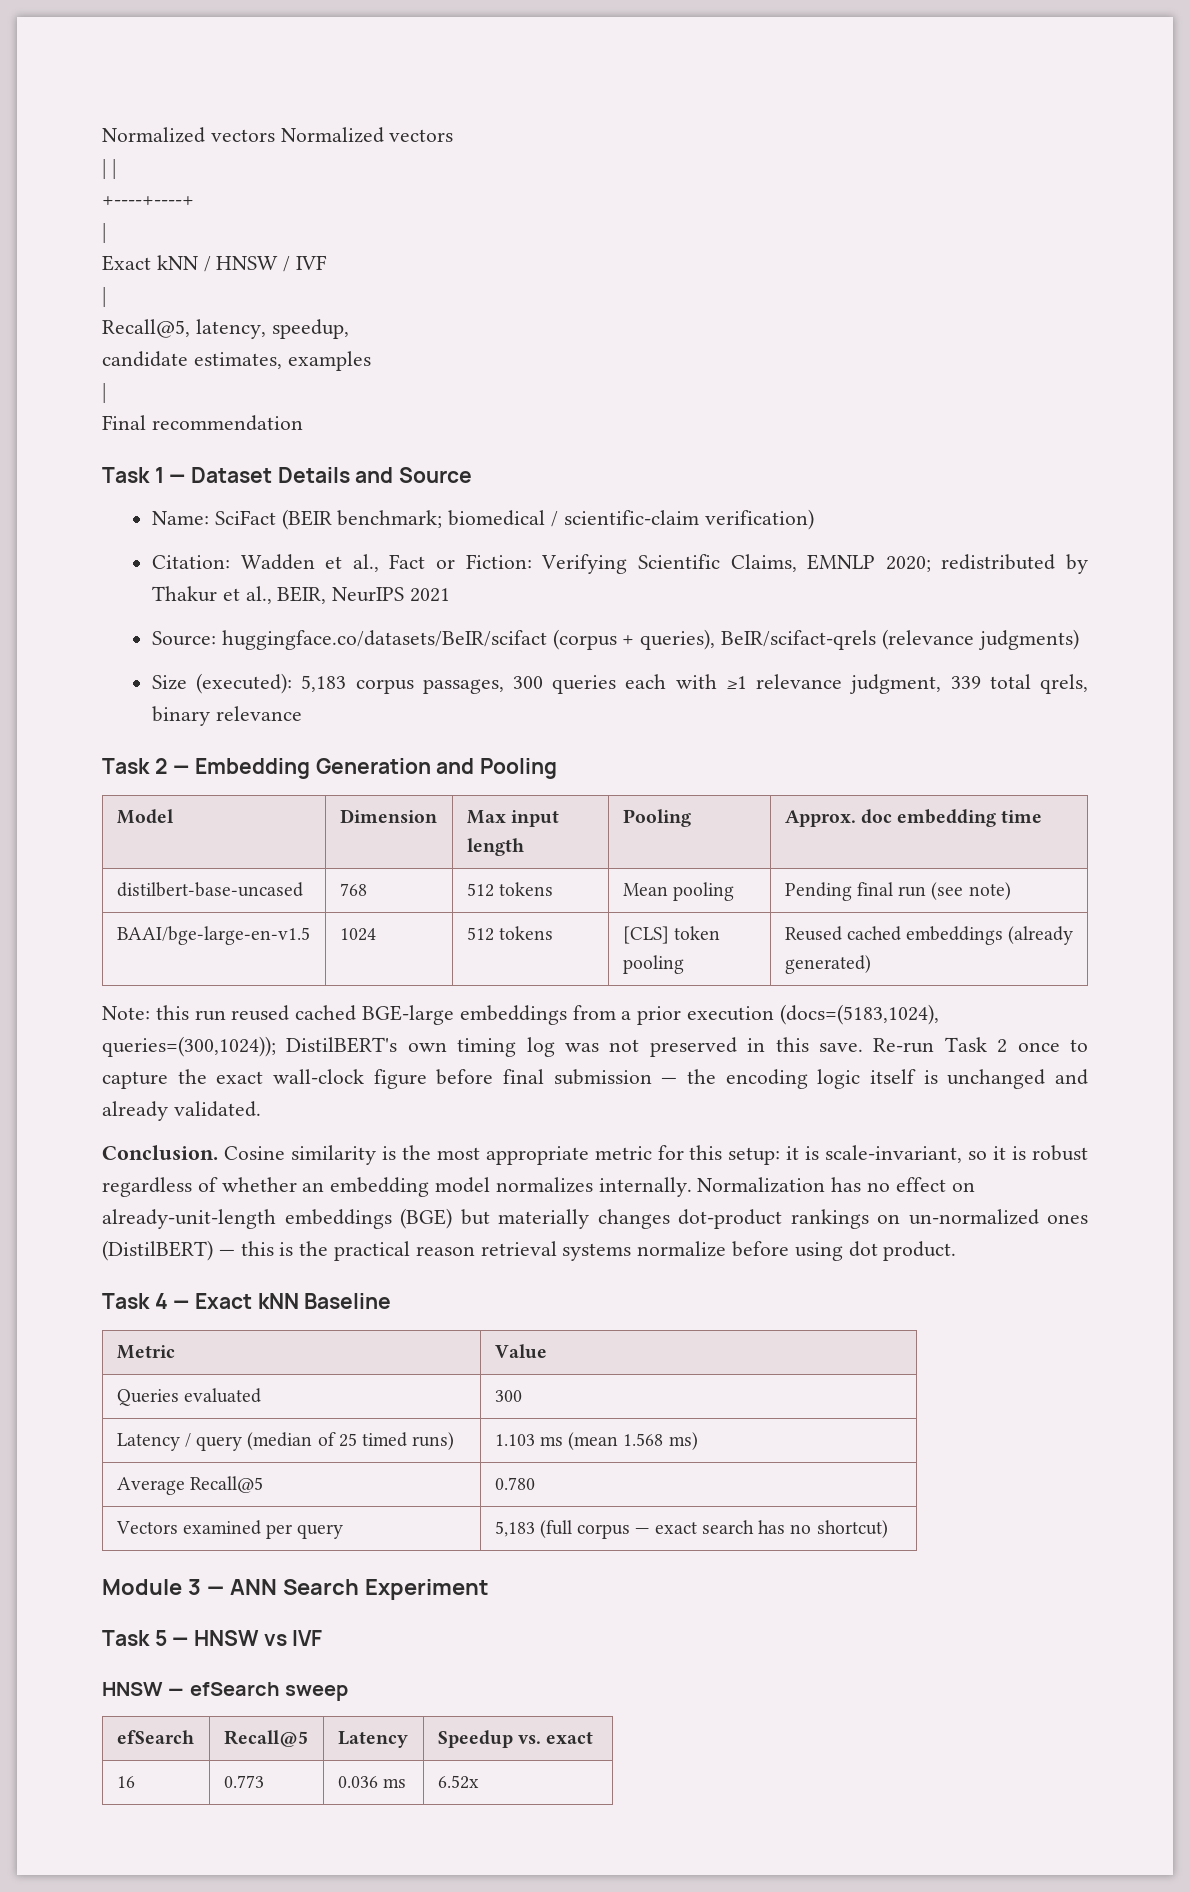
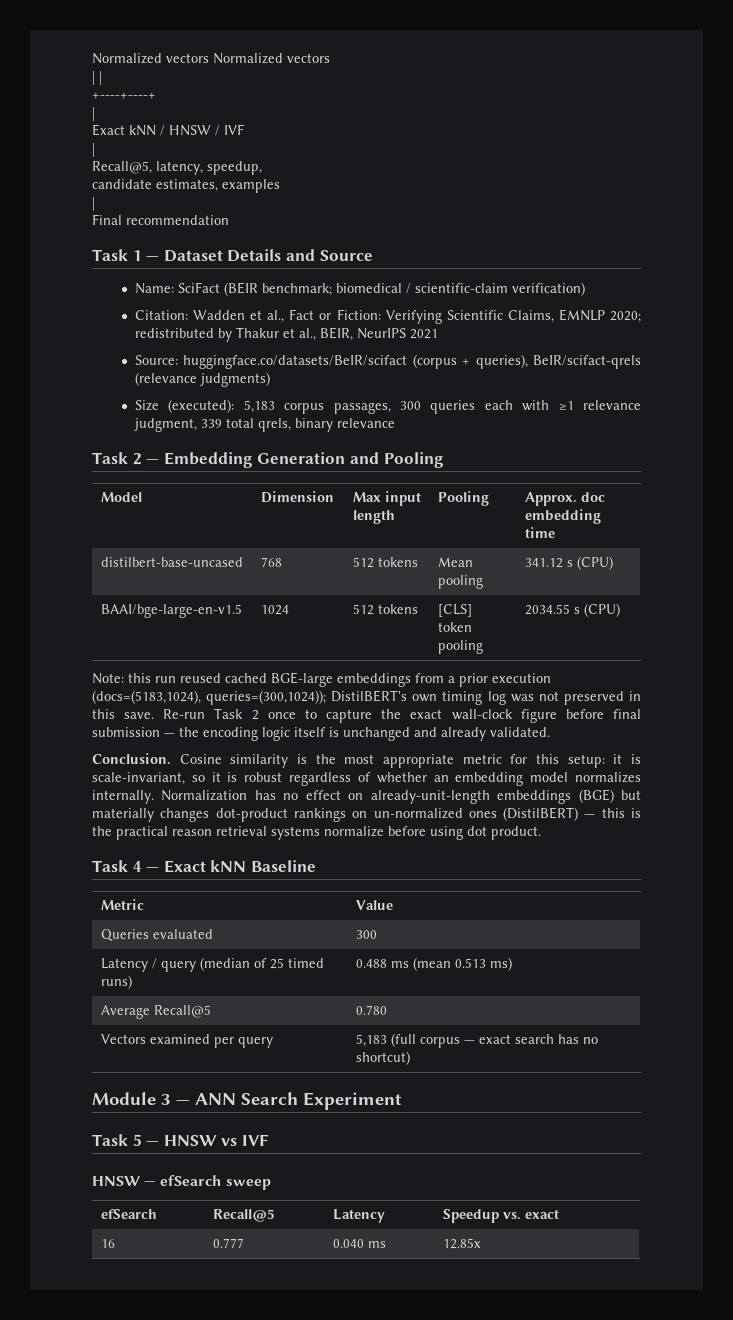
[784,882,1011,901] Pending final run (see note) -> [524,556,613,570] 341.12 s (CPU)
[784,926,1074,945] [784,955,871,974] Reused cached embeddings (already generated) -> [524,603,620,617] 2034.55 s (CPU)
[494,1434,535,1446] 1.103 -> [355,959,387,968] 0.488
[623,1433,664,1446] 1.568 -> [454,958,486,968] 0.513
[223,1775,264,1788] [337,1776,378,1788] 0.773 | 0.036 -> [212,1238,244,1248] [332,1239,364,1248] 0.777 | 0.040
[437,1775,479,1789] 6.52x -> [442,1238,481,1249] 12.85x

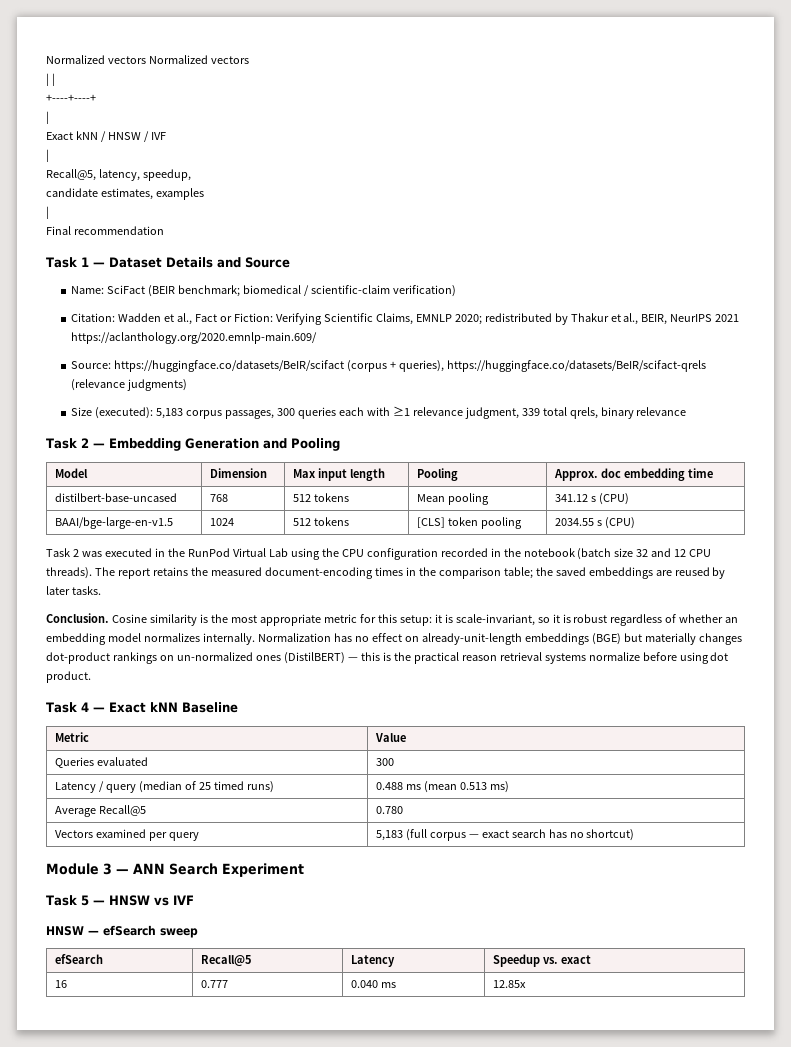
(439, 334) none -> [70,332,317,344] https://aclanthology.org/2020.emnlp-main.609/
[183,355,408,369] huggingface.co/datasets/BeIR/scifact -> [113,360,344,372] https://huggingface.co/datasets/BeIR/scifact
[532,355,641,369] BeIR/scifact-qrels -> [446,360,706,372] https://huggingface.co/datasets/BeIR/scifact-qrels
[92,672,551,687] [92,690,641,705] [92,708,641,723] [92,727,550,741] Note: this run reused cached BGE-large embeddings from a prior execution (docs=(5183,1024), queries=(300,1024)); DistilBERT's own timing log was not preserved in this save. Re-run Task 2 once to capture the exact wall-clock figure before final submission — the encoding logic itself is unchanged and already validated. -> [46,548,712,560] [46,567,726,579] [46,586,101,595] Task 2 was executed in the RunPod Virtual Lab using the CPU configuration recorded in the notebook (batch size 32 and 12 CPU threads). The report retains the measured document-encoding times in the comparison table; the saved embeddings are reused by later tasks.

